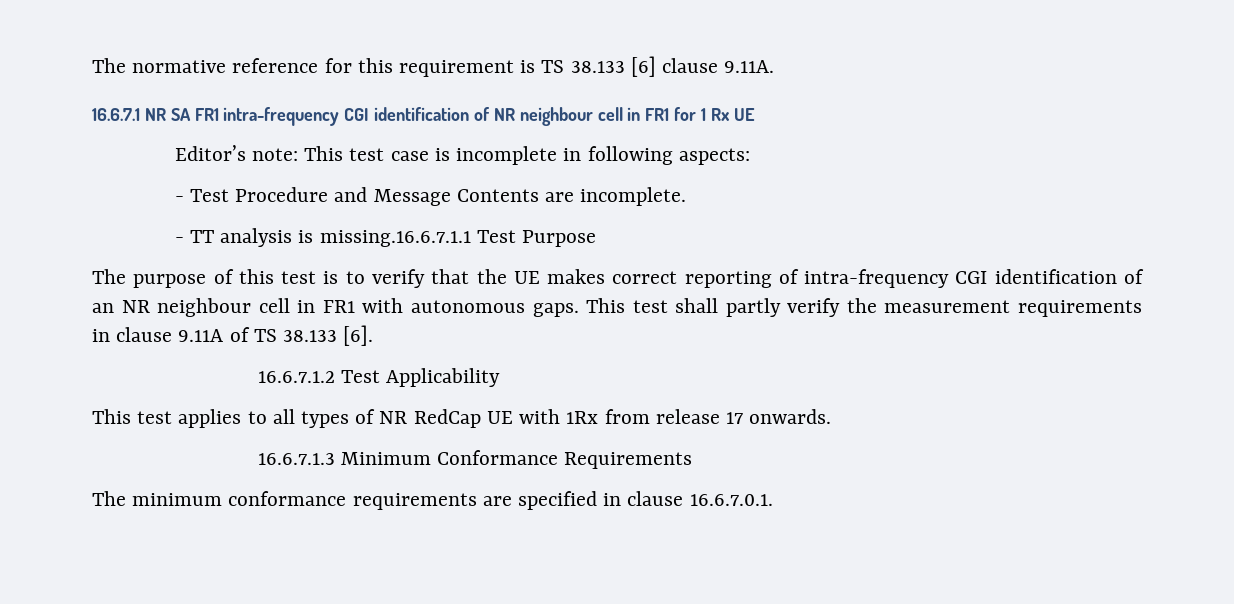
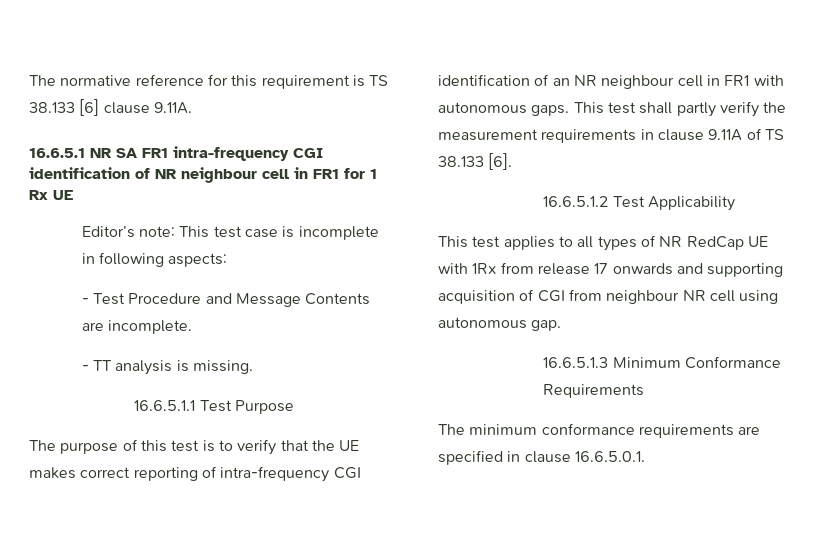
[92,108,140,121] 16.6.7.1 -> [29,148,85,158] 16.6.5.1
[319,230,471,247] missing.16.6.7.1.1 -> [193,360,254,374] [134,400,196,411] missing. // 16.6.5.1.1
[257,371,335,383] 16.6.7.1.2 -> [543,196,609,207] 16.6.5.1.2
[749,409,832,424] [257,453,335,465] onwards. // 16.6.7.1.3 -> [612,263,784,277] [438,289,779,304] [438,317,562,331] [543,357,609,368] onwards and supporting acquisition of CGI from neighbour NR cell using autonomous gap. // 16.6.5.1.3
[689,494,773,506] 16.6.7.0.1. -> [574,451,645,462] 16.6.5.0.1.

